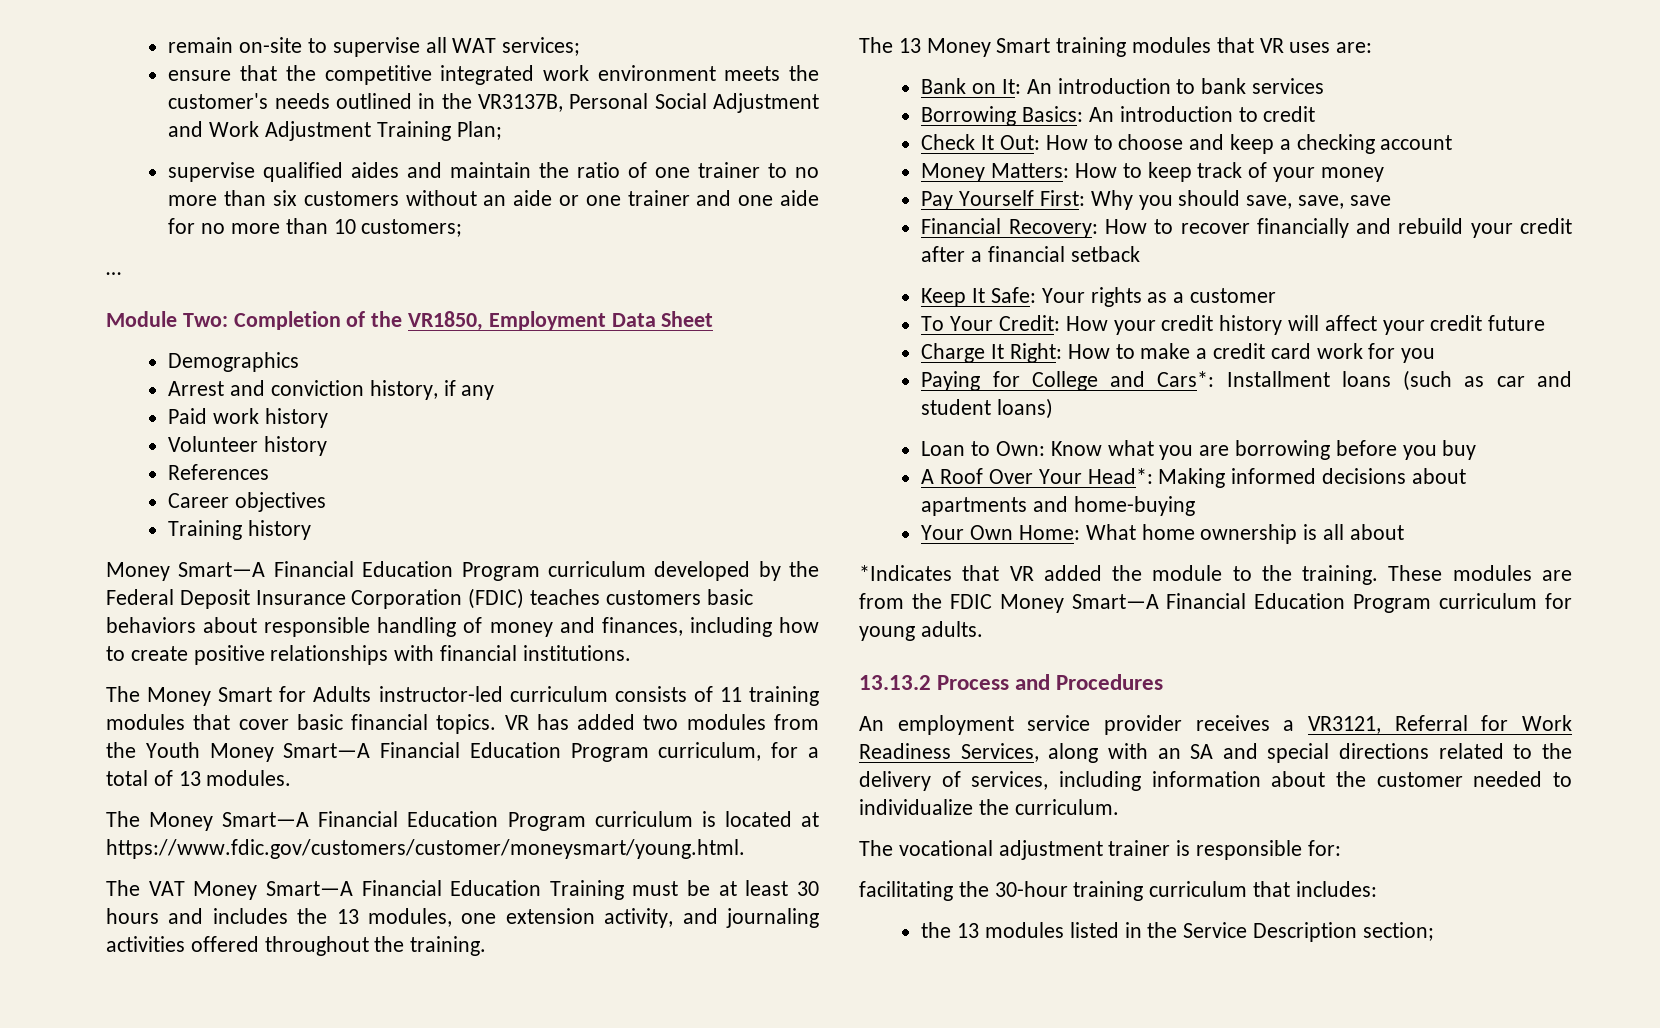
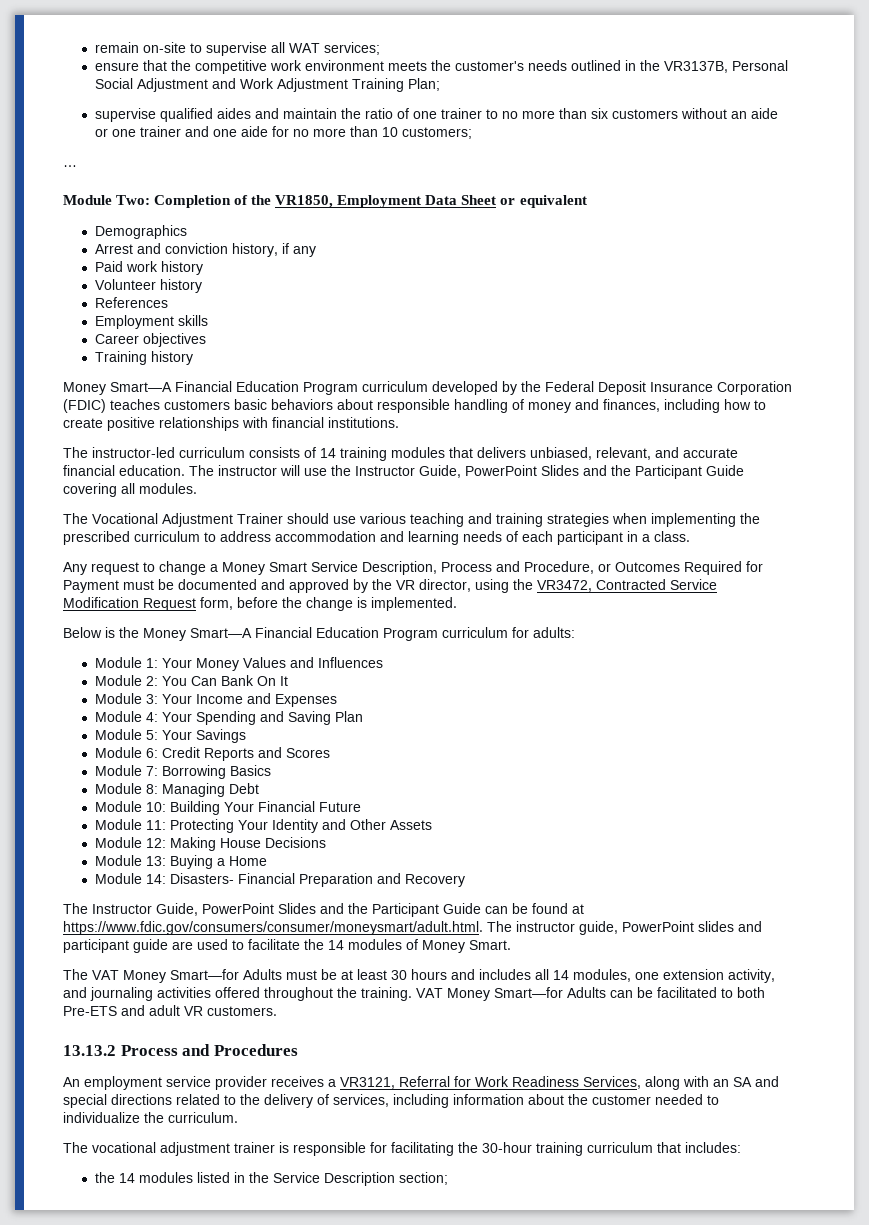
[440,65,535,85] integrated -> (267, 67) none
(714, 319) none -> [500,195,587,208] or equivalent
(270, 472) none -> [94,315,208,329] // Employment skills
[147,686,372,706] Money Smart for Adults -> (88, 452) none
[719,686,820,706] [106,714,819,734] [106,742,820,762] [106,770,292,786] [106,811,819,831] [106,839,745,859] 11 training modules that cover basic financial topics. VR has added two modules from the Youth Money Smart—A Financial Education Program curriculum, for a total of 13 modules. // The Money Smart—A Financial Education Program curriculum is located at https://www.fdic.gov/customers/customer/moneysmart/young.html. -> [320,447,738,461] [63,465,744,479] [63,483,197,497] [63,513,760,527] [63,531,690,545] [63,561,763,575] [63,579,717,593] [63,597,457,611] [63,627,575,641] [94,657,383,671] [94,675,288,686] [94,693,337,707] [94,711,363,725] [94,729,246,743] [94,747,330,761] [94,765,271,779] [94,783,259,797] [94,801,361,815] [94,819,432,833] [94,837,326,851] [94,855,267,869] [94,873,465,887] [63,903,584,917] [63,921,762,935] [63,939,511,953] 14 training modules that delivers unbiased, relevant, and accurate financial education. The instructor will use the Instructor Guide, PowerPoint Slides and the Participant Guide covering all modules. // The Vocational Adjustment Trainer should use various teaching and training strategies when implementing the prescribed curriculum to address accommodation and learning needs of each participant in a class. // Any request to change a Money Smart Service Description, Process and Procedure, or Outcomes Required for Payment must be documented and approved by the VR director, using the VR3472, Contracted Service Modification Request form, before the change is implemented. // Below is the Money Smart—A Financial Education Program curriculum for adults: // Module 1: Your Money Values and Influences // Module 2: You Can Bank On It // Module 3: Your Income and Expenses // Module 4: Your Spending and Saving Plan // Module 5: Your Savings // Module 6: Credit Reports and Scores // Module 7: Borrowing Basics // Module 8: Managing Debt // Module 10: Building Your Financial Future // Module 11: Protecting Your Identity and Other Assets // Module 12: Making House Decisions // Module 13: Buying a Home // Module 14: Disasters- Financial Preparation and Recovery // The Instructor Guide, PowerPoint Slides and the Participant Guide can be found at https://www.fdic.gov/consumers/consumer/moneysmart/adult.html. The instructor guide, PowerPoint slides and participant guide are used to facilitate the 14 modules of Money Smart.
[265,880,624,900] Smart—A Financial Education Training -> [170,969,282,980] Smart—for Adults
[297,908,359,924] the 13 -> [535,969,569,980] all 14
[859,37,1373,57] [921,78,1325,94] [921,106,1316,126] [921,134,1453,154] [921,162,1384,182] [921,190,1391,210] [921,218,1572,238] [921,246,1140,262] [921,287,1277,307] [921,315,1546,335] [921,343,1436,363] [921,370,1572,391] [921,398,1054,419] [921,440,1477,460] [921,468,1466,488] [921,496,1196,516] [921,524,1404,544] [859,565,1572,585] [859,593,1572,613] [859,621,983,641] // The 13 Money Smart training modules that VR uses are: // Bank on It: An introduction to bank services // Borrowing Basics: An introduction to credit // Check It Out: How to choose and keep a checking account // Money Matters: How to keep track of your money // Pay Yourself First: Why you should save, save, save // Financial Recovery: How to recover financially and rebuild your credit after a financial setback // Keep It Safe: Your rights as a customer // To Your Credit: How your credit history will affect your credit future // Charge It Right: How to make a credit card work for you // Paying for College and Cars*: Installment loans (such as car and student loans) // Loan to Own: Know what you are borrowing before you buy // A Roof Over Your Head*: Making informed decisions about apartments and home-buying // Your Own Home: What home ownership is all about // *Indicates that VR added the module to the training. These modules are from the FDIC Money Smart—A Financial Education Program curriculum for young adults. -> [416,987,765,1001] [63,1005,277,1016] VAT Money Smart—for Adults can be facilitated to both Pre-ETS and adult VR customers.
[1307,840,1341,856] for: // -> [370,1142,387,1153] for
[957,923,980,938] 13 -> [118,1173,135,1183] 14

